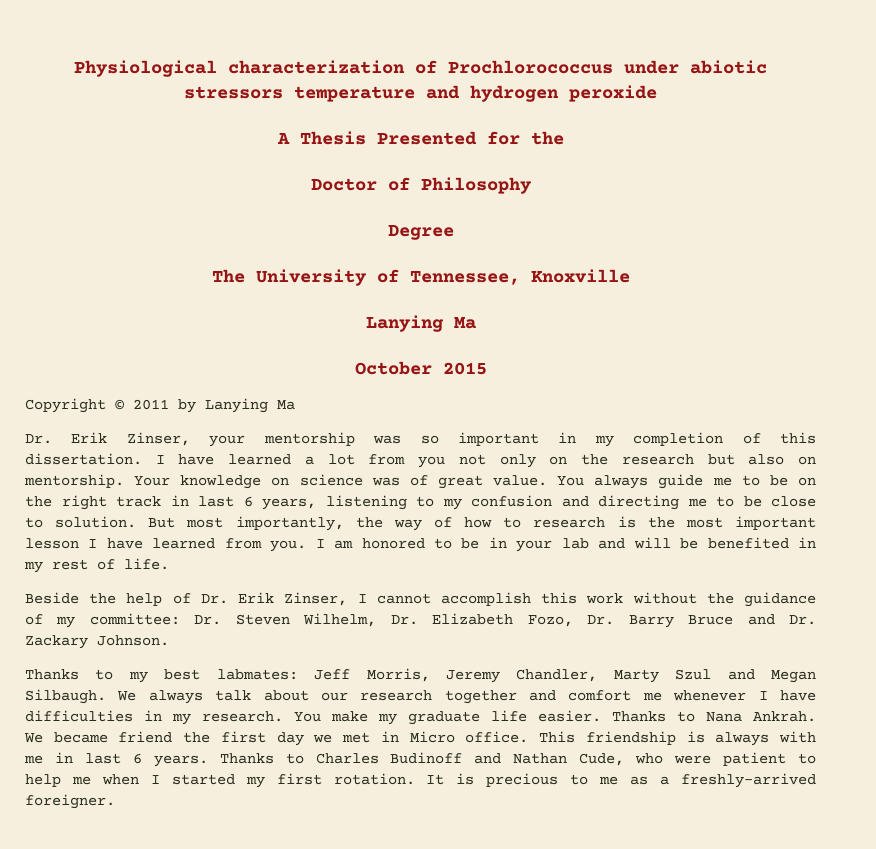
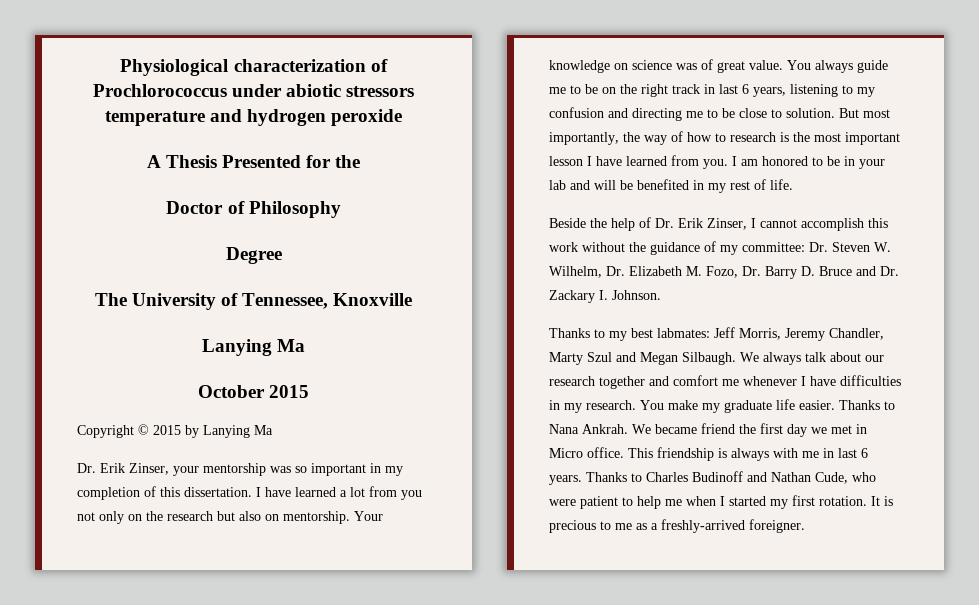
[133,399,169,410] 2011 -> [153,425,181,435] 2015
(290, 619) none -> [874,242,891,252] W.
(514, 619) none -> [686,266,702,276] M.
(674, 621) none -> [801,266,815,276] D.
(88, 642) none -> [599,290,608,300] I.

